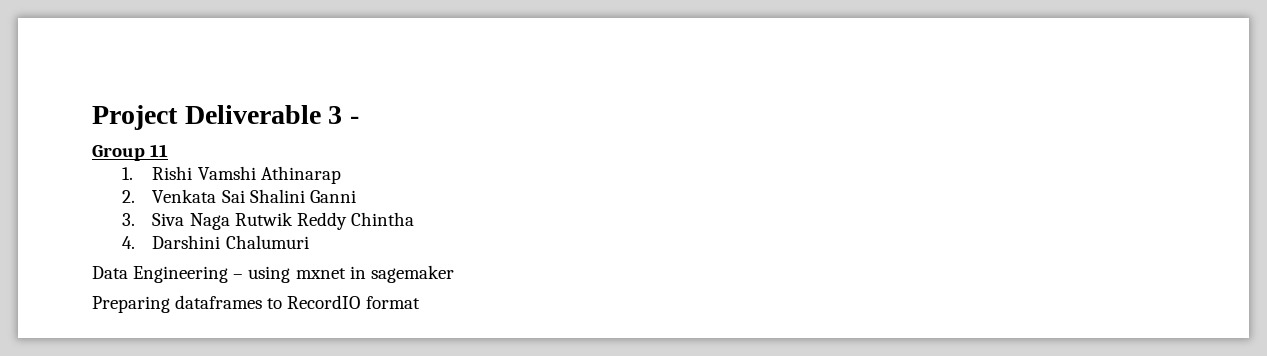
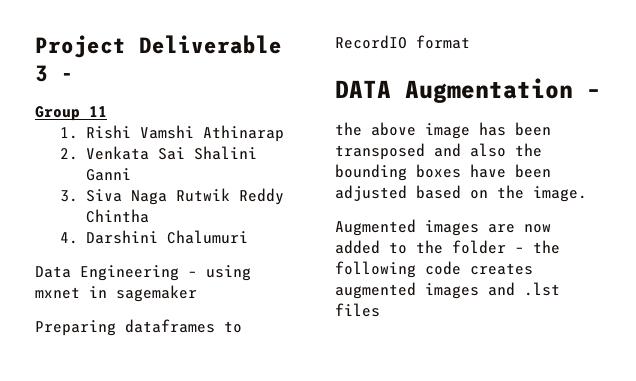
(420, 302) none -> [335,78,601,103] [335,122,551,139] [335,143,542,160] [335,164,551,181] [335,185,587,202] [335,219,551,236] [335,240,560,254] [335,261,533,278] [335,282,560,299] [335,303,380,317] // DATA Augmentation – // the above image has been transposed and also the bounding boxes have been adjusted based on the image. // Augmented images are now added to the folder – the following code creates augmented images and .lst files

